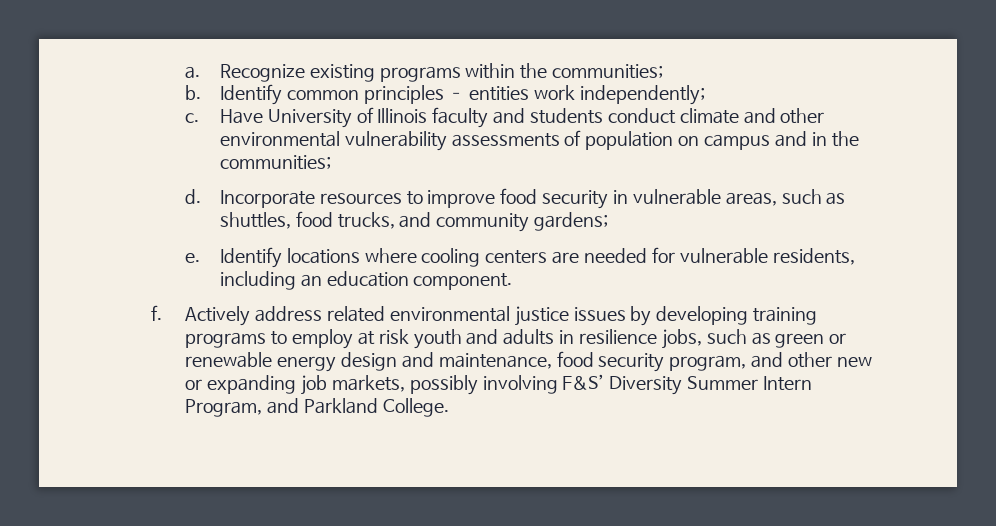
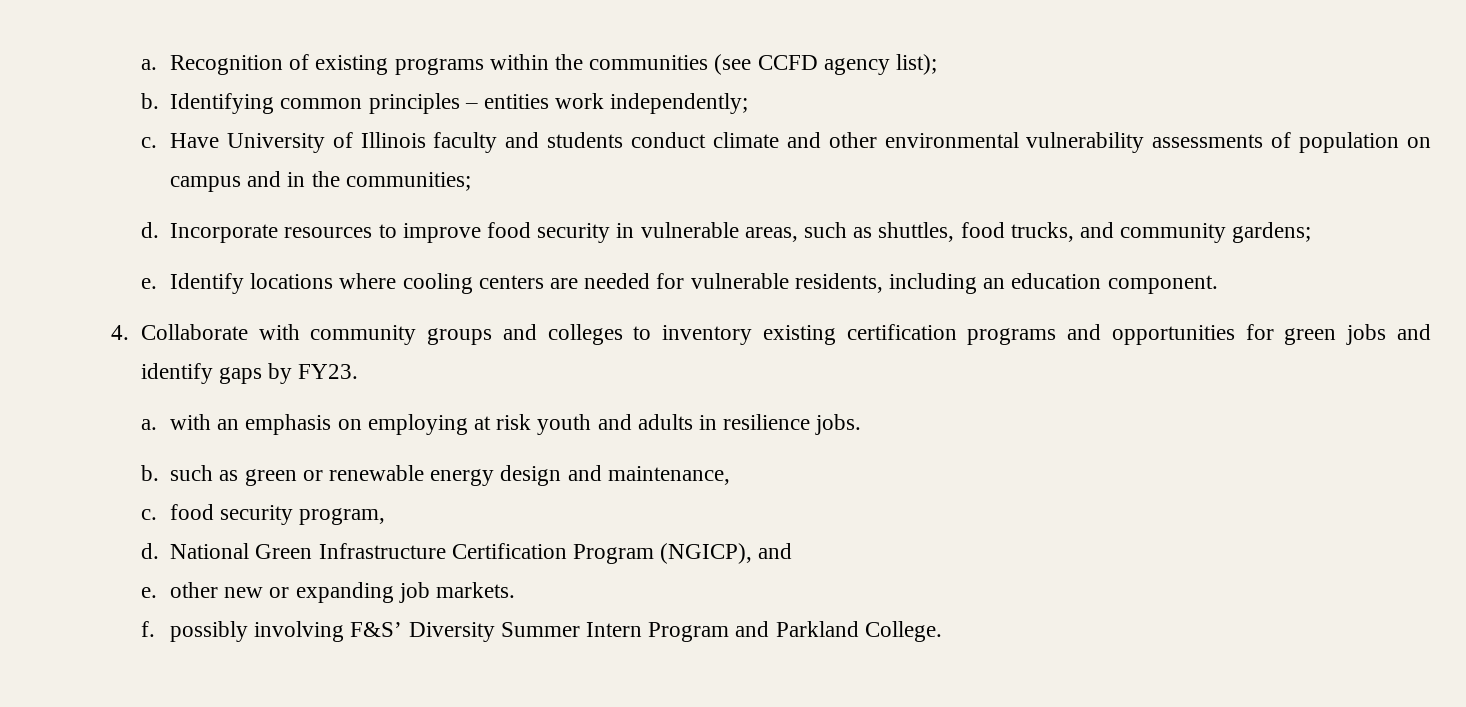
[185,64,305,82] a. Recognize -> [140,54,310,75] a. Recognition of
[552,64,664,79] [185,84,282,105] communities; // b. Identify -> [589,54,938,75] [140,93,275,114] communities (see CCFD agency list); // b. Identifying
[150,305,818,326] [185,329,353,349] f. Actively address related environmental justice issues by developing training programs to employ -> [111,324,1431,345] [140,363,359,384] [140,414,468,435] 4. Collaborate with community groups and colleges to inventory existing certification programs and opportunities for green jobs and identify gaps by FY23. // a. with an emphasis on employing
[661,329,702,349] jobs, -> [815,414,862,435] [140,465,159,481] jobs. // b.
(552, 361) none -> [140,509,157,520] // c.
[751,352,784,368] and -> [140,543,793,564] [140,587,157,598] // d. National Green Infrastructure Certification Program (NGICP), and // e.
[331,375,405,392] markets, -> [435,582,515,598] [140,621,155,637] markets. // f.
[185,399,263,417] Program, -> [648,622,730,642] Program

